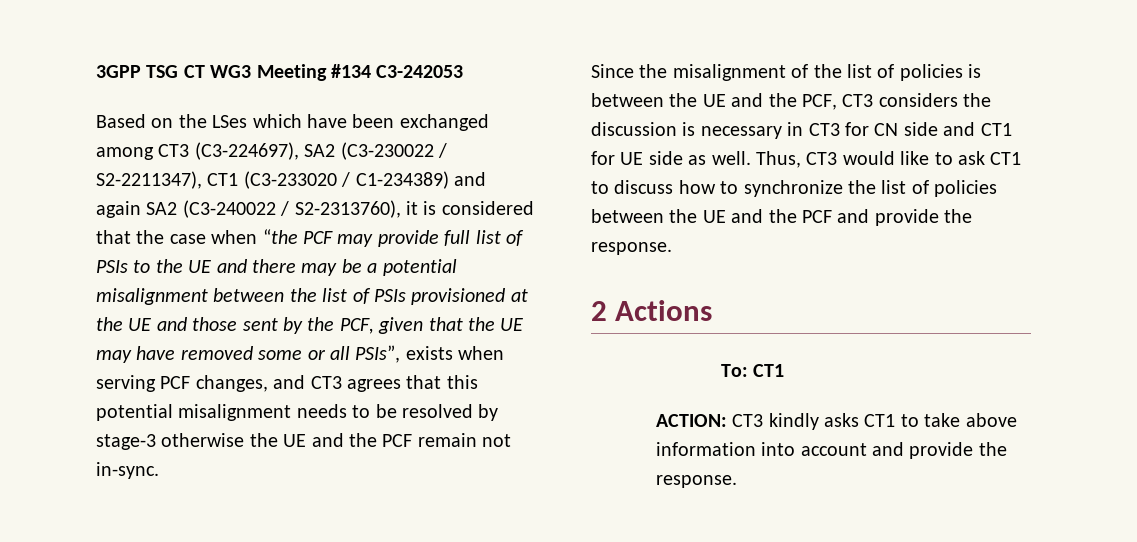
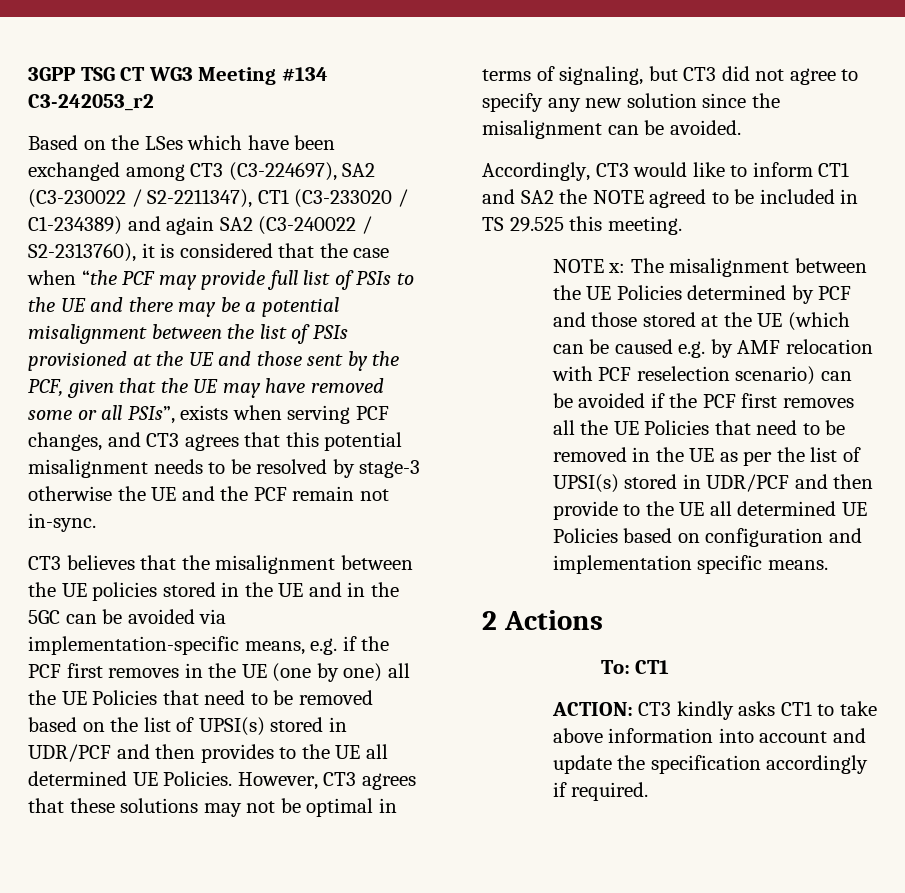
[376,65,464,78] C3-242053 -> [28,94,154,111] C3-242053_r2
[591,64,982,81] [591,93,992,110] [591,122,1012,139] [591,151,1022,168] [591,180,998,197] [591,209,973,226] [591,242,672,255] Since the misalignment of the list of policies is between the UE and the PCF, CT3 considers the discussion is necessary in CT3 for CN side and CT1 for UE side as well. Thus, CT3 would like to ask CT1 to discuss how to synchronize the list of policies between the UE and the PCF and provide the response. -> [28,555,413,574] [28,582,399,601] [28,609,227,624] [28,636,390,655] [28,663,410,682] [28,690,373,705] [28,717,347,736] [28,744,388,763] [28,771,416,790] [28,798,397,817] [482,66,859,85] [482,93,780,112] [482,120,741,139] [482,162,850,181] [482,189,859,208] [482,216,682,235] [552,258,867,277] [552,285,852,304] [552,312,850,331] [552,339,873,358] [551,366,852,385] [552,393,854,408] [552,420,846,435] [552,447,861,466] [552,474,874,493] [552,501,867,520] [552,528,862,547] [552,555,828,574] CT3 believes that the misalignment between the UE policies stored in the UE and in the 5GC can be avoided via implementation-specific means, e.g. if the PCF first removes in the UE (one by one) all the UE Policies that need to be removed based on the list of UPSI(s) stored in UDR/PCF and then provides to the UE all determined UE Policies. However, CT3 agrees that these solutions may not be optimal in terms of signaling, but CT3 did not agree to specify any new solution since the misalignment can be avoided. // Accordingly, CT3 would like to inform CT1 and SA2 the NOTE agreed to be included in TS 29.525 this meeting. // NOTE x: The misalignment between the UE Policies determined by PCF and those stored at the UE (which can be caused e.g. by AMF relocation with PCF reselection scenario) can be avoided if the PCF first removes all the UE Policies that need to be removed in the UE as per the list of UPSI(s) stored in UDR/PCF and then provide to the UE all determined UE Policies based on configuration and implementation specific means.
[909,442,1007,459] [655,475,737,488] provide the response. -> [552,755,869,774] [552,782,649,801] update the specification accordingly if required.

